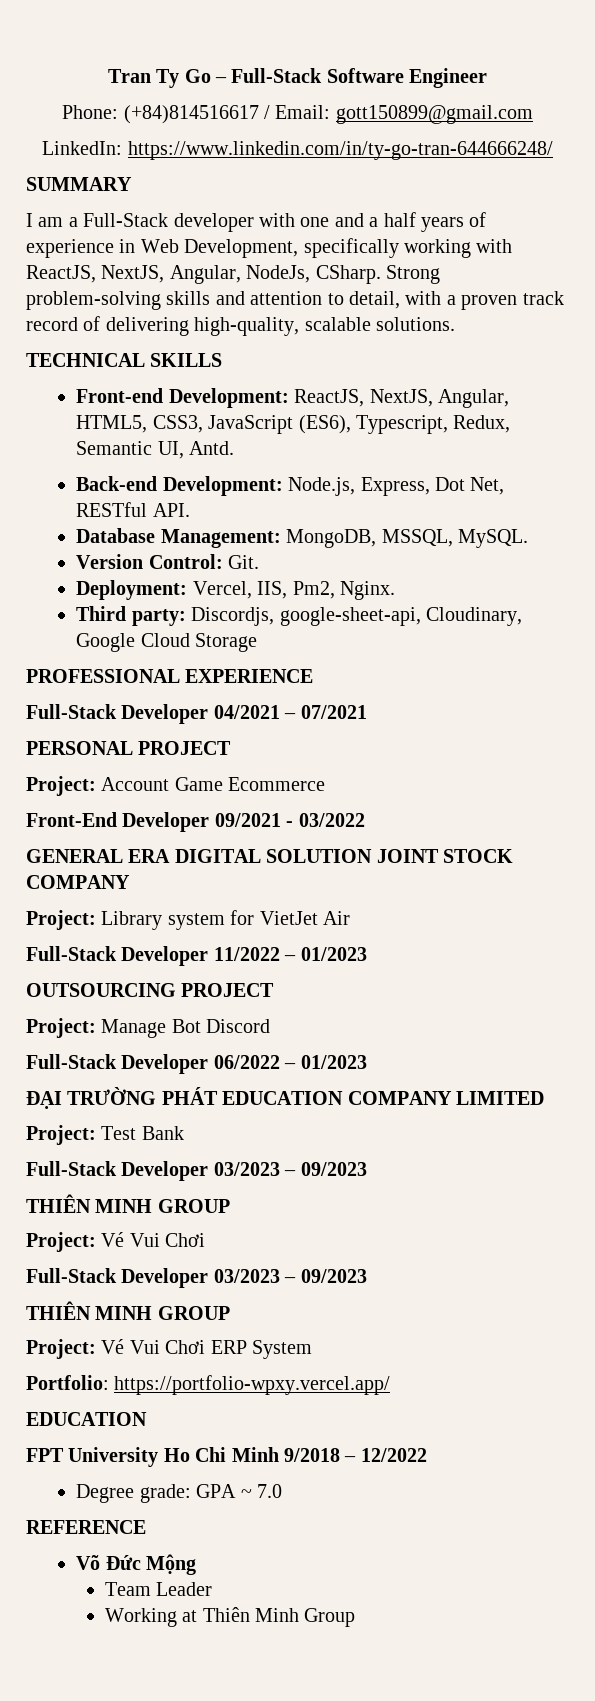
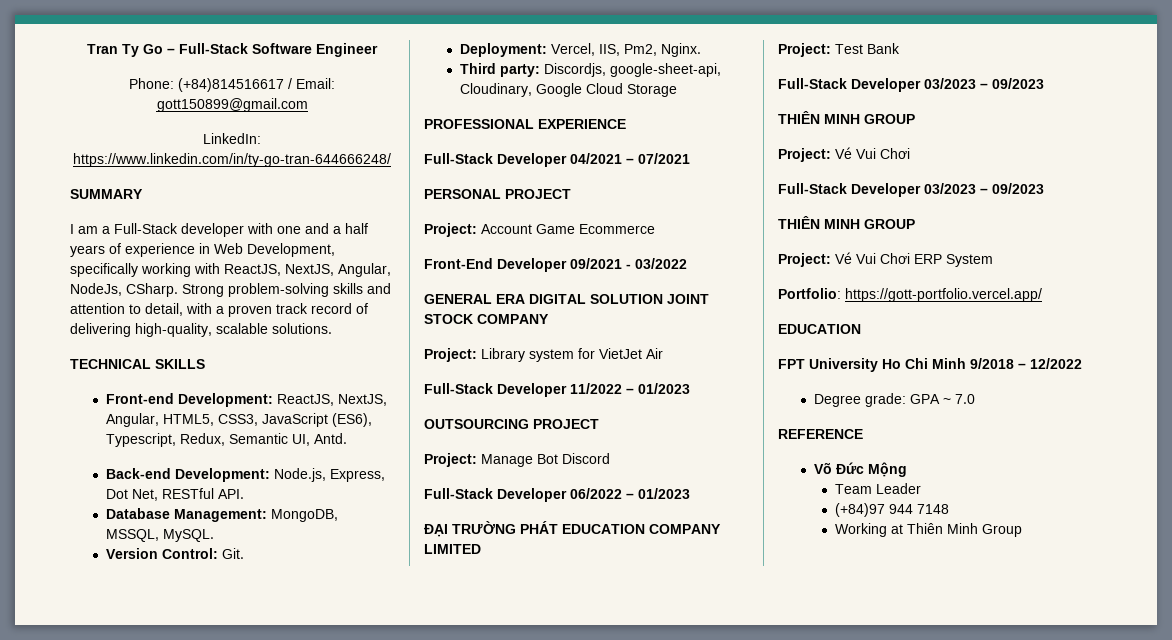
[114,1375,391,1395] https://portfolio-wpxy.vercel.app/ -> [845,288,1042,302] https://gott-portfolio.vercel.app/
(213, 1589) none -> [834,503,949,517] // (+84)97 944 7148

